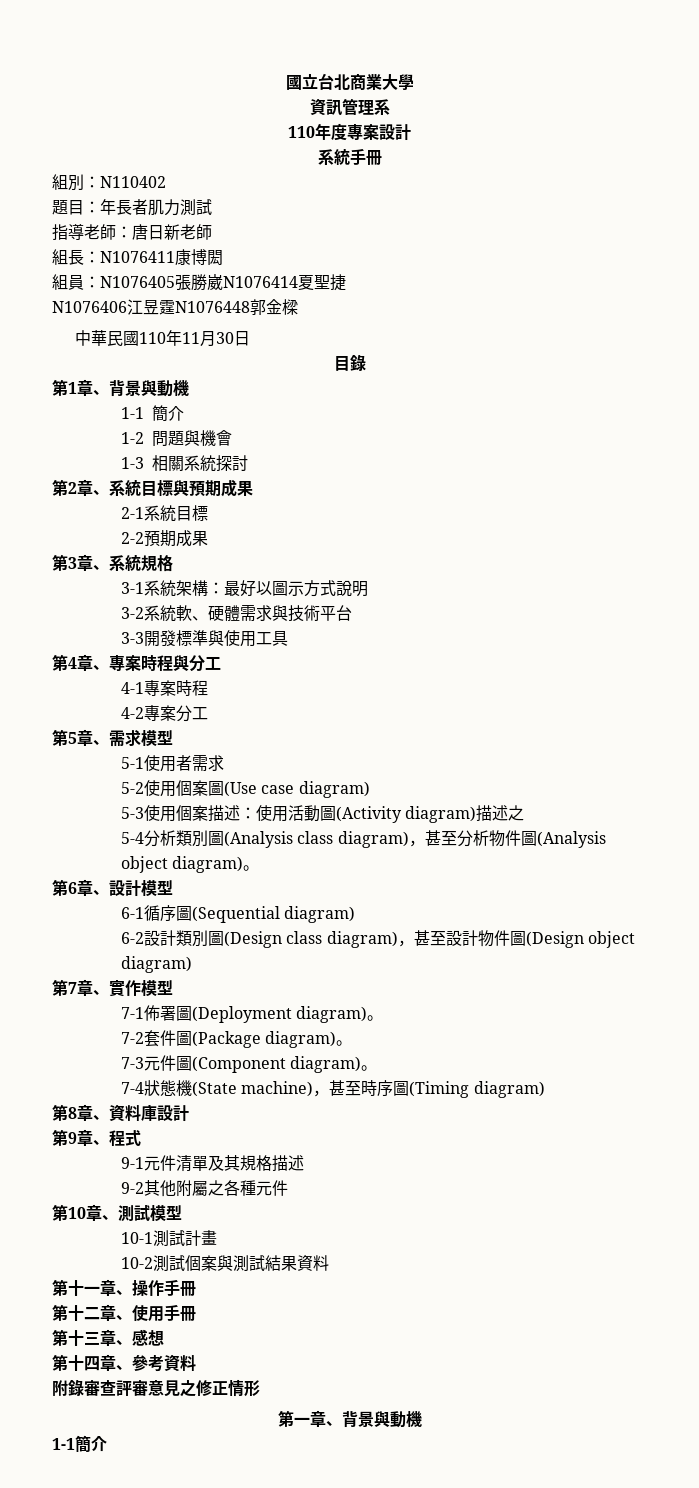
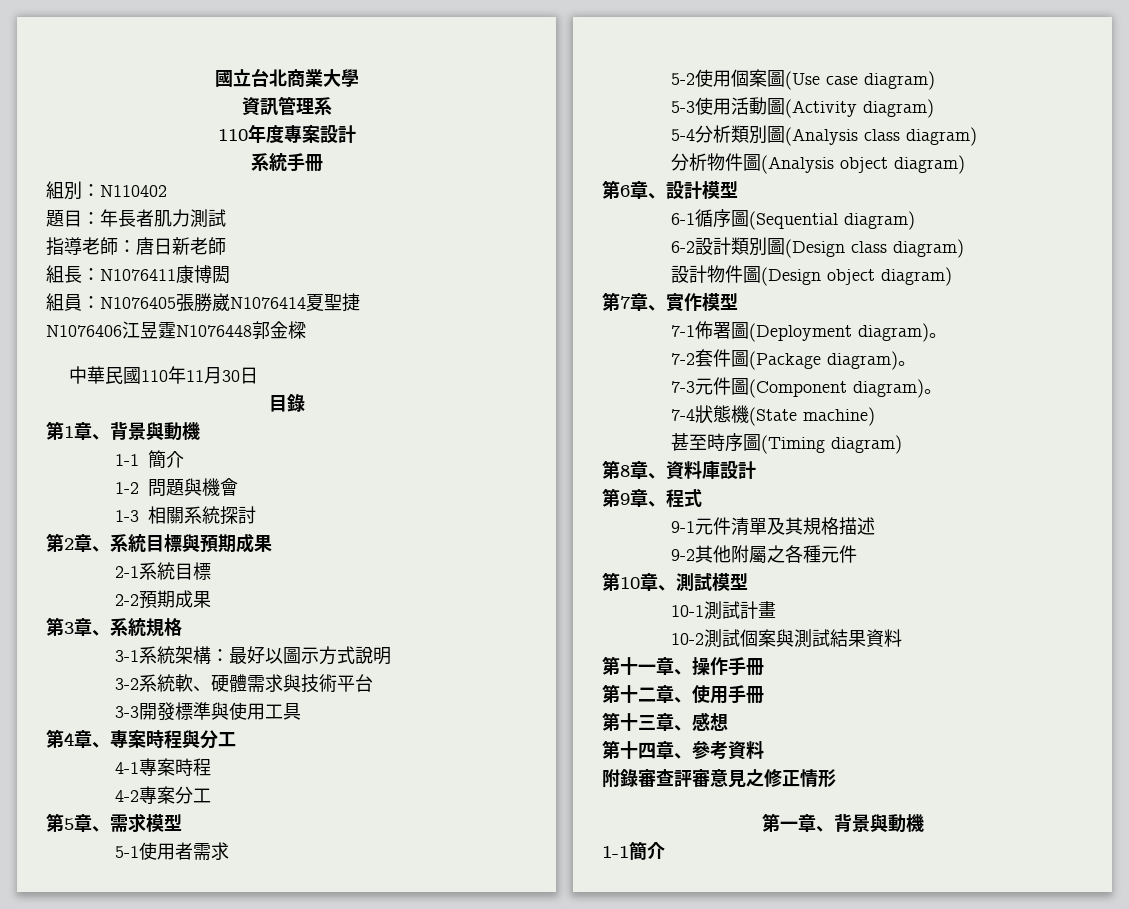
[175,805,288,822] 個案描述：使用 -> (732, 106) none
[476,805,525,822] 描述之 -> (935, 108) none
[408,830,457,847] ，甚至 -> (978, 136) //
[243,865,260,871] 。 -> (966, 164) none
[397,930,446,947] ，甚至 -> (965, 248) //
[313,1090,330,1097] ， -> (876, 416) //

